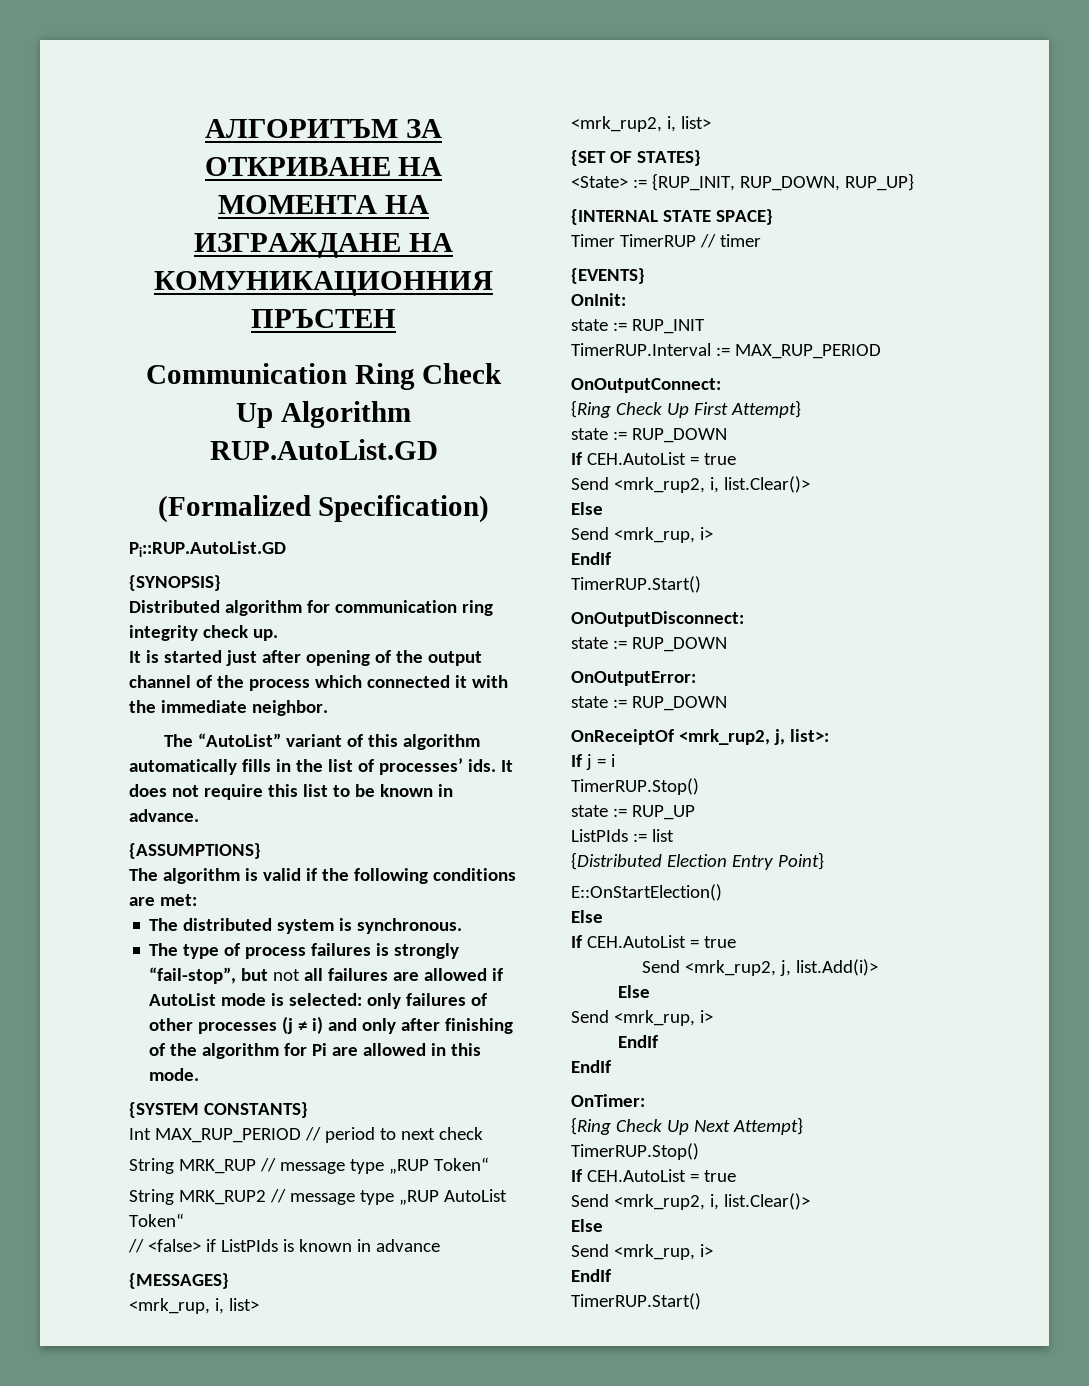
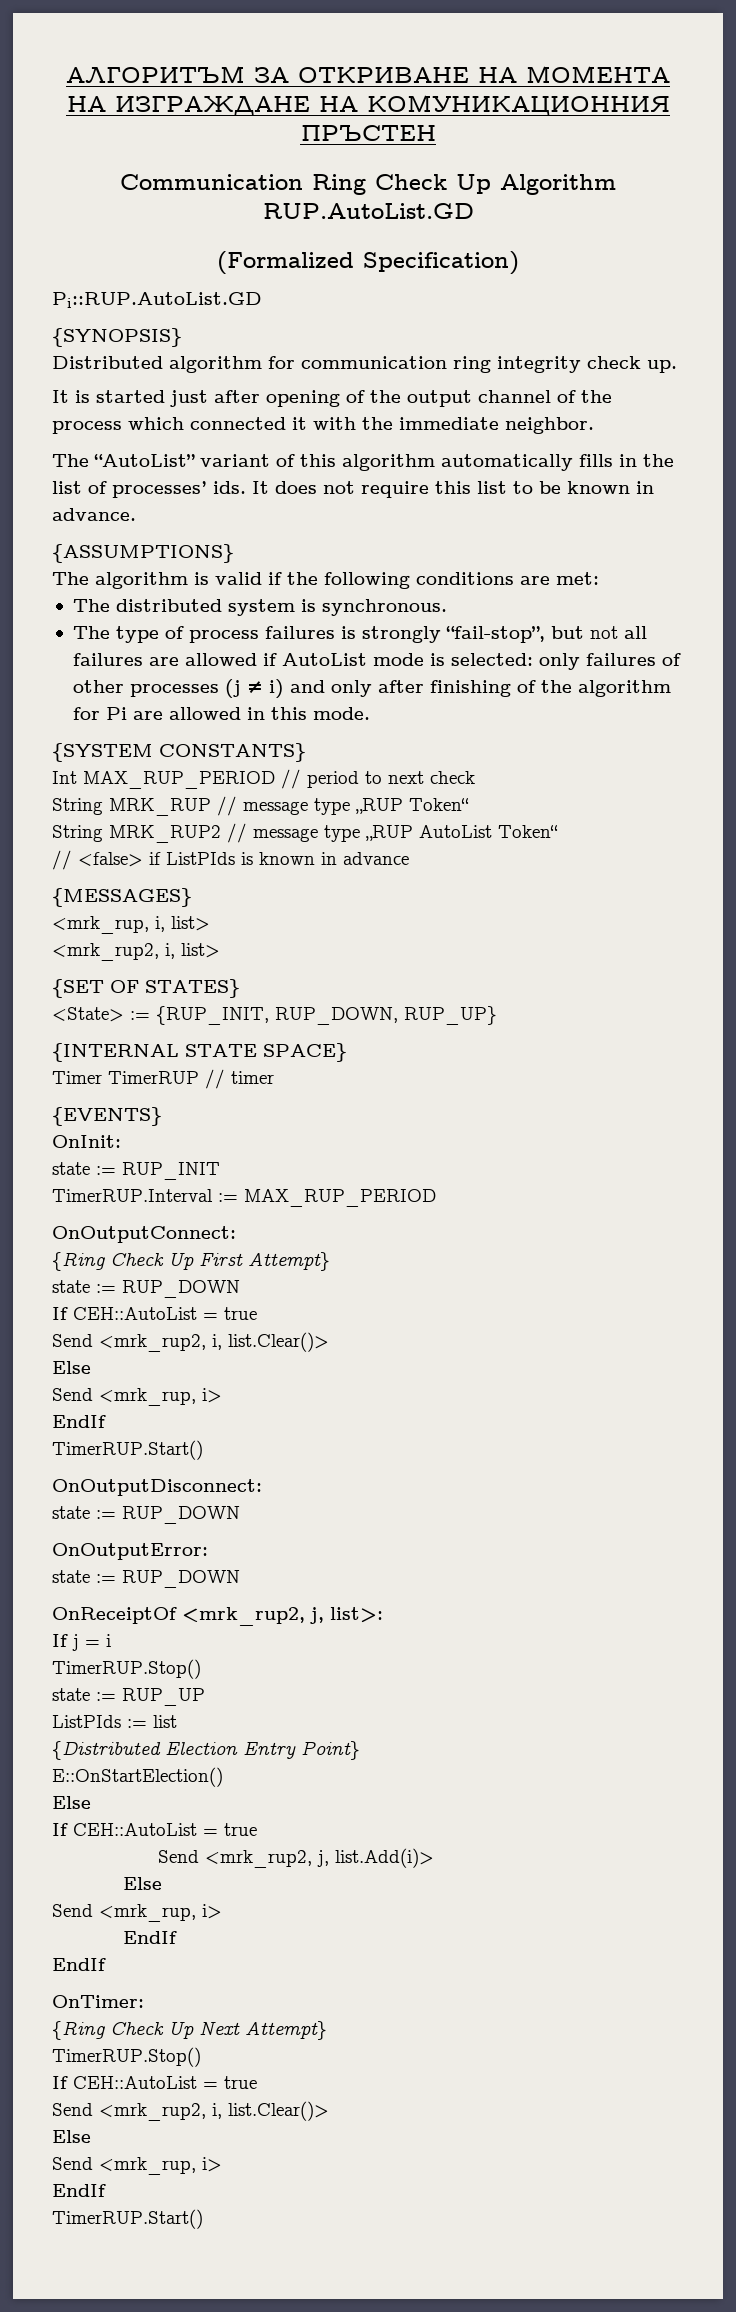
[586,452,686,465] CEH.AutoList -> [73,1307,197,1320] CEH::AutoList
[586,935,686,948] CEH.AutoList -> [73,1823,197,1836] CEH::AutoList
[586,1169,686,1182] CEH.AutoList -> [73,2076,197,2089] CEH::AutoList

